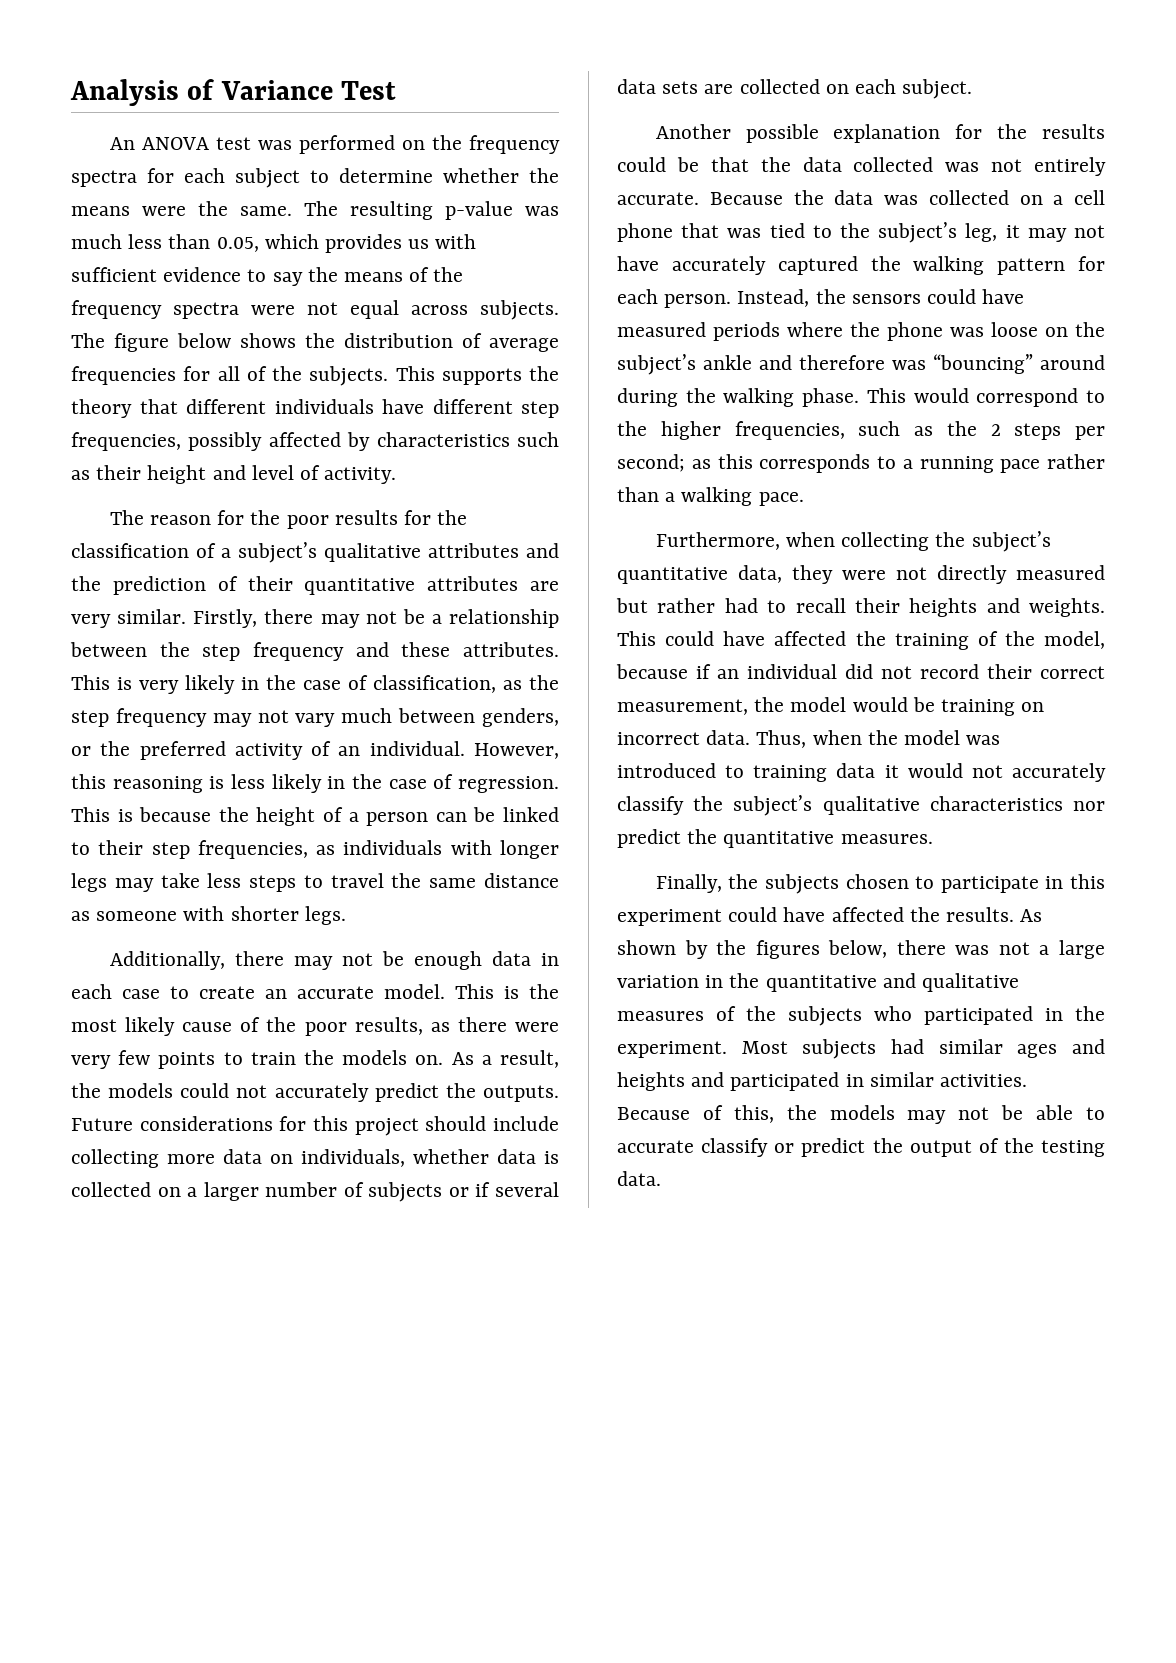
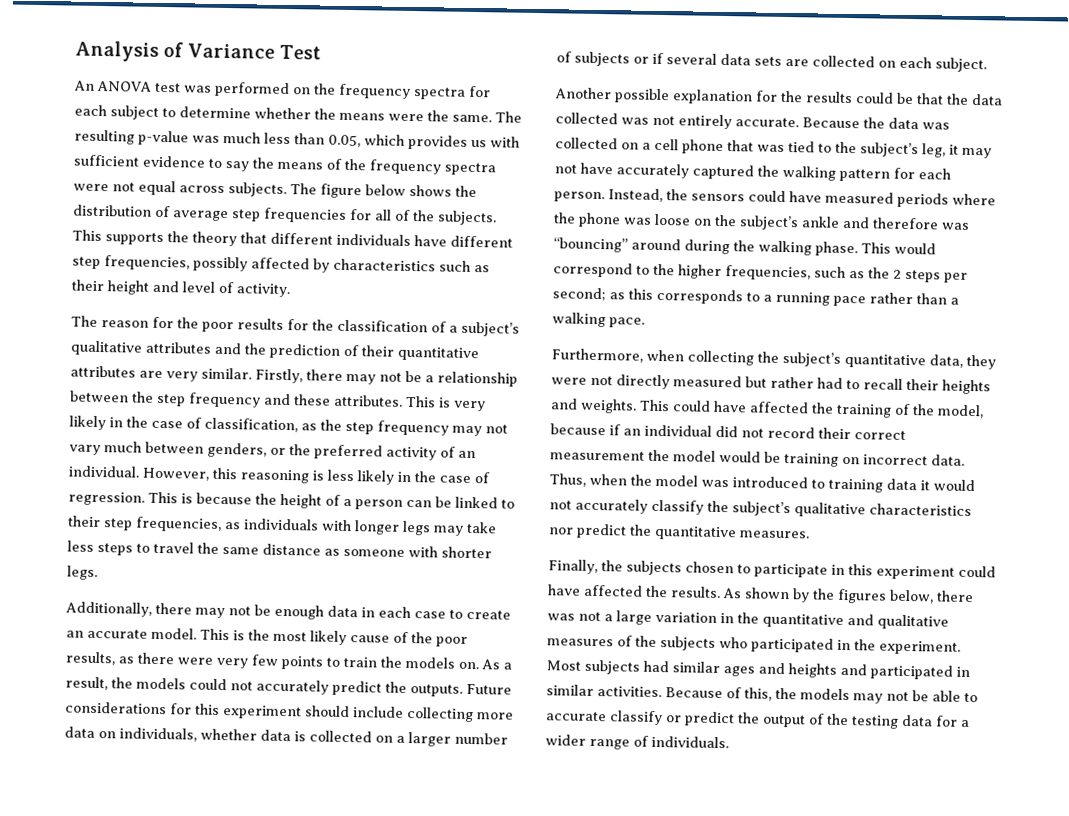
(559, 345) none -> [231,209,261,222] step
[354,1118,419,1136] project -> [222,705,302,720] experiment
[617,699,748,715] measurement, -> [550,450,645,461] measurement
[617,1171,661,1186] data. -> [901,714,970,728] [545,734,729,750] data for a wider range of individuals.

